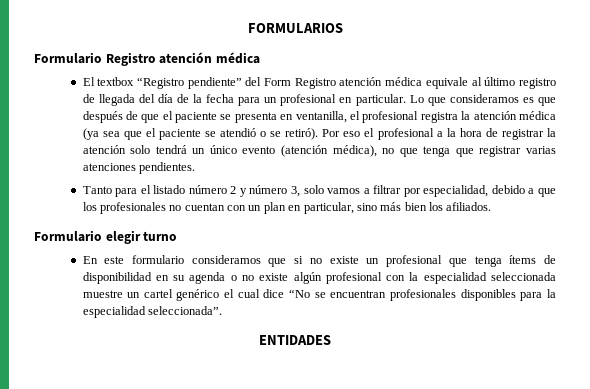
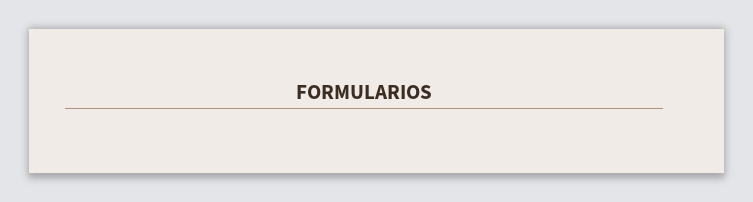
[34,52,260,66] [82,77,556,89] [82,94,556,106] [82,111,556,123] [82,128,556,140] [82,145,557,157] [82,162,195,174] [82,185,556,197] [82,202,492,214] [34,230,178,244] [82,255,556,267] [82,272,557,284] [82,289,556,301] [82,306,222,318] [259,335,331,345] // Formulario Registro atención médica // El textbox “Registro pendiente” del Form Registro atención médica equivale al último registro de llegada del día de la fecha para un profesional en particular. Lo que consideramos es que después de que el paciente se presenta en ventanilla, el profesional registra la atención médica (ya sea que el paciente se atendió o se retiró). Por eso el profesional a la hora de registrar la atención solo tendrá un único evento (atención médica), no que tenga que registrar varias atenciones pendientes. // Tanto para el listado número 2 y número 3, solo vamos a filtrar por especialidad, debido a que los profesionales no cuentan con un plan en particular, sino más bien los afiliados. // Formulario elegir turno // En este formulario consideramos que si no existe un profesional que tenga ítems de disponibilidad en su agenda o no existe algún profesional con la especialidad seleccionada muestre un cartel genérico el cual dice “No se encuentran profesionales disponibles para la especialidad seleccionada”. // ENTIDADES -> (432, 92) none

